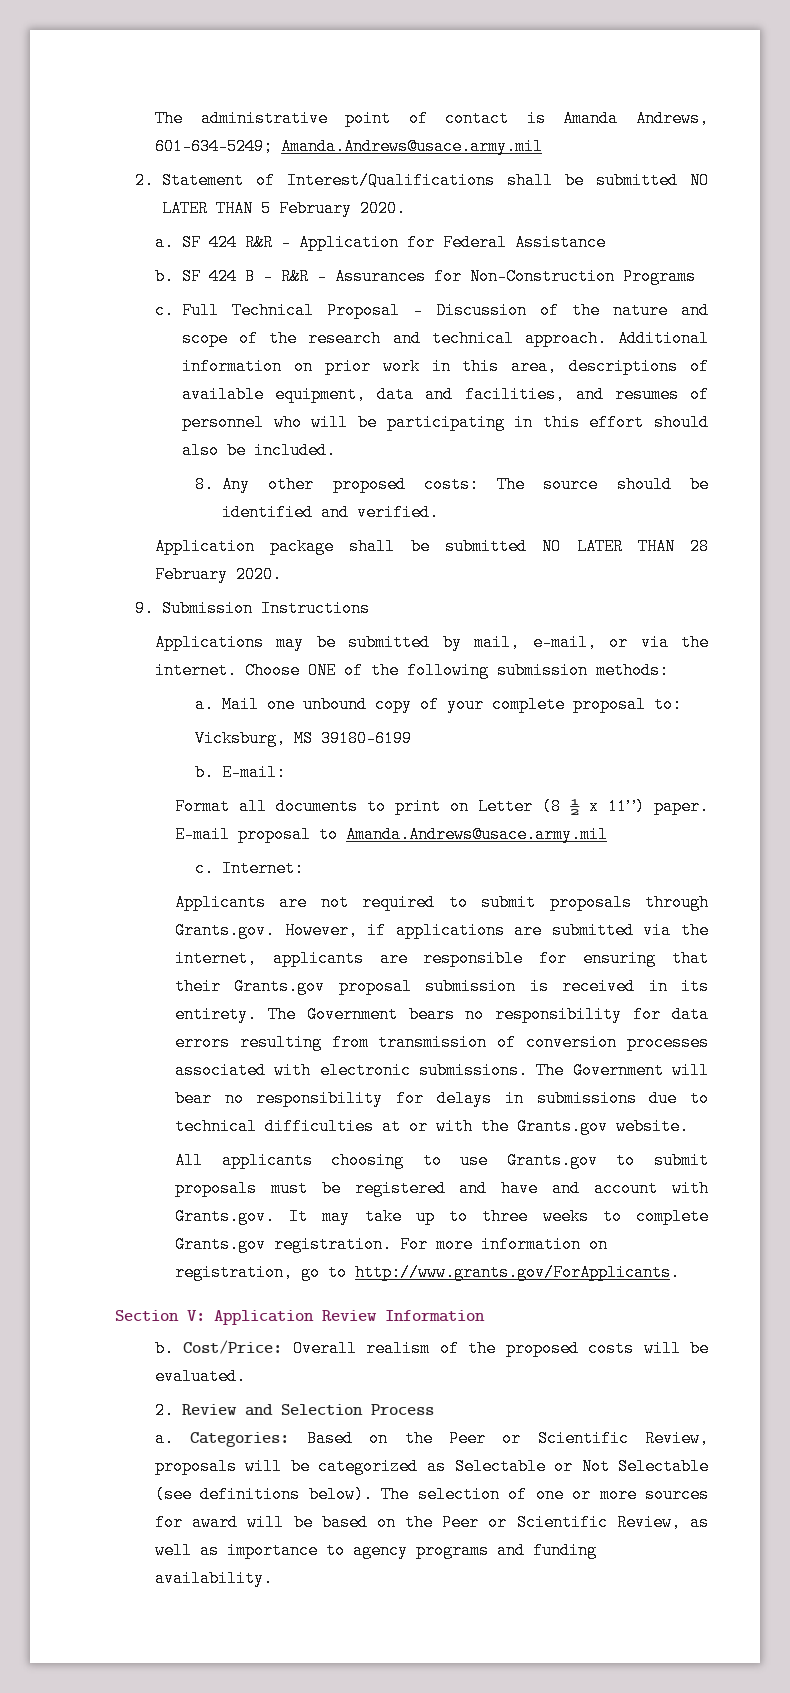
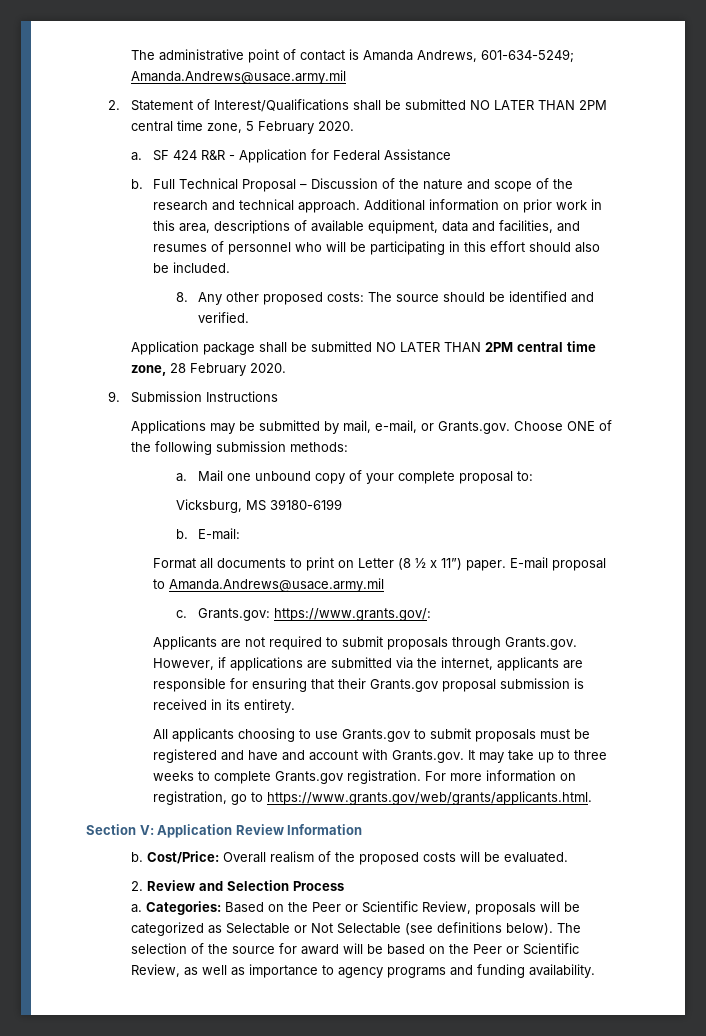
(253, 208) none -> [578,100,607,110] [130,120,242,133] 2PM central time zone,
[181,268,696,285] [154,302,174,319] SF 424 B - R&R – Assurances for Non-Construction Programs // c. -> (143, 184) none
(675, 546) none -> [484,341,596,352] [130,365,166,376] 2PM central time zone,
[640,634,709,651] [154,662,237,679] via the internet. -> [437,421,510,434] Grants.gov.
[221,860,304,877] Internet: -> [198,608,432,621] Grants.gov: https://www.grants.gov/:
[267,1006,709,1023] [174,1034,709,1051] [174,1062,709,1079] [174,1090,709,1107] [174,1118,689,1135] The Government bears no responsibility for data errors resulting from transmission of conversion processes associated with electronic submissions. The Government will bear no responsibility for delays in submissions due to technical difficulties at or with the Grants.gov website. -> (296, 706) none
[354,1264,680,1281] http://www.grants.gov/ForApplicants. -> [267,791,593,805] https://www.grants.gov/web/grants/applicants.html.
[535,1486,709,1503] one or more sources -> [207,944,275,954] the source

